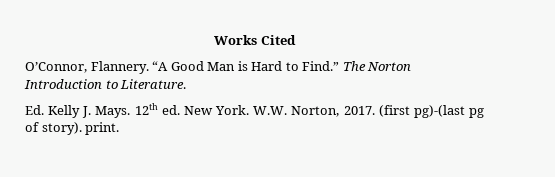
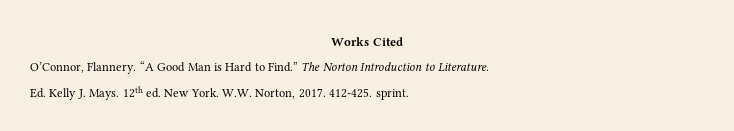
[378,105,484,118] [25,122,120,135] (first pg)-(last pg of story). print. -> [329,88,409,100] 412-425. sprint.

